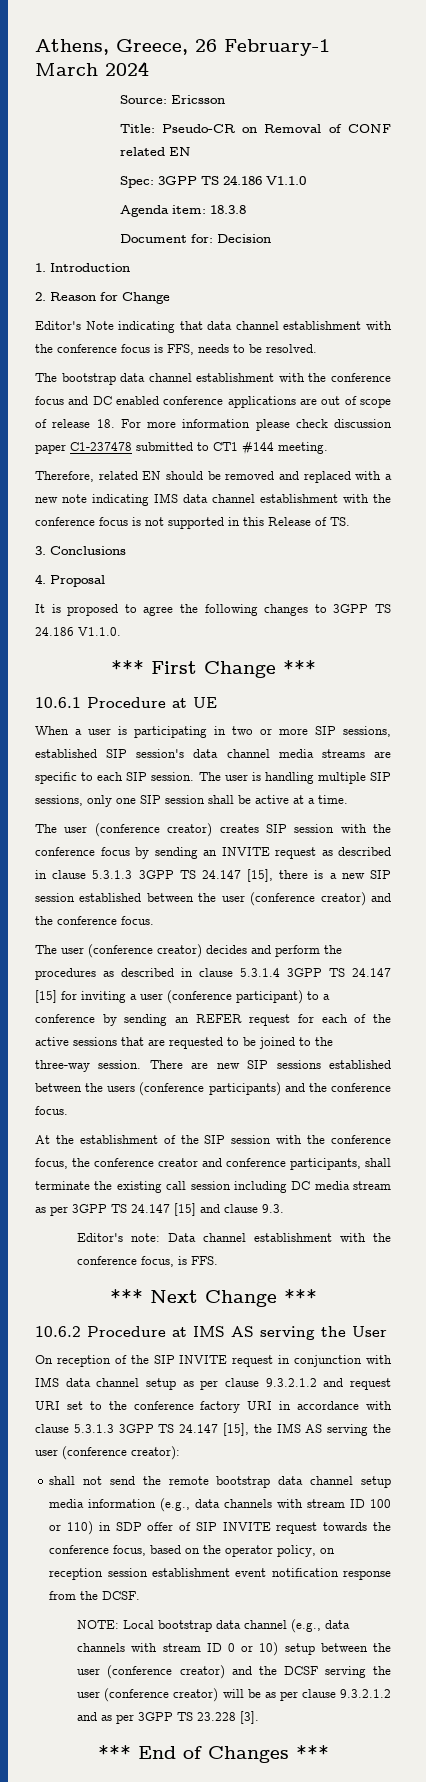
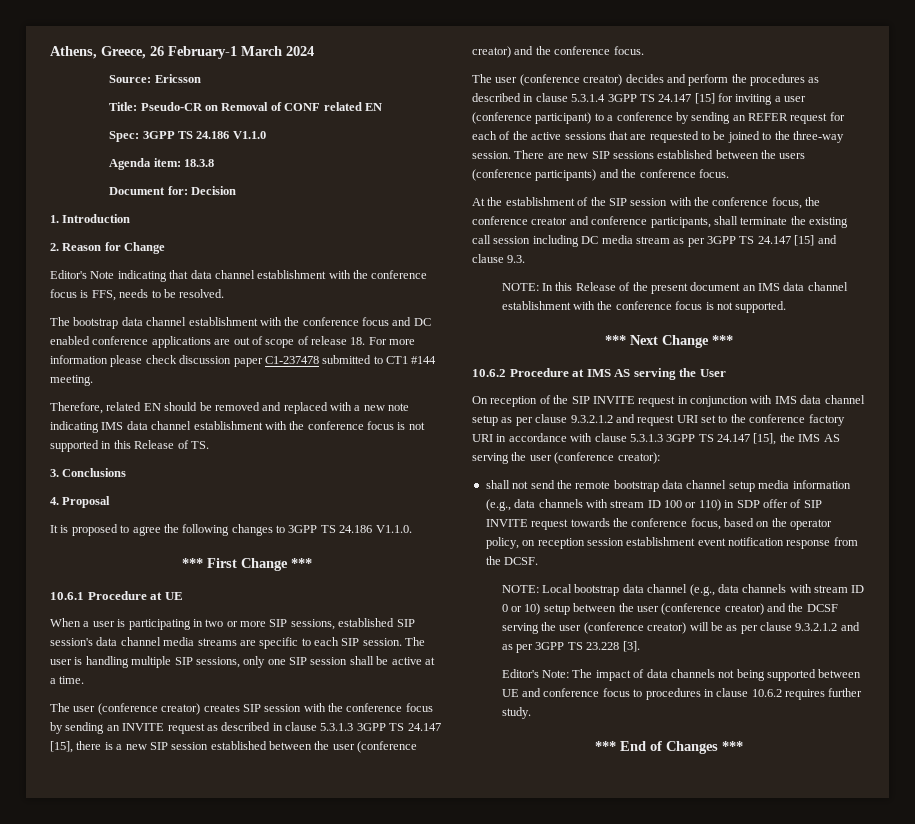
[77,1233,391,1242] [77,1256,219,1267] Editor's note: Data channel establishment with the conference focus, is FFS. -> [501,282,848,294] [501,301,787,313] NOTE: In this Release of the present document an IMS data channel establishment with the conference focus is not supported.
(260, 1717) none -> [501,669,862,681] [501,688,863,700] [501,707,531,719] // Editor's Note: The impact of data channels not being supported between UE and conference focus to procedures in clause 10.6.2 requires further study.

